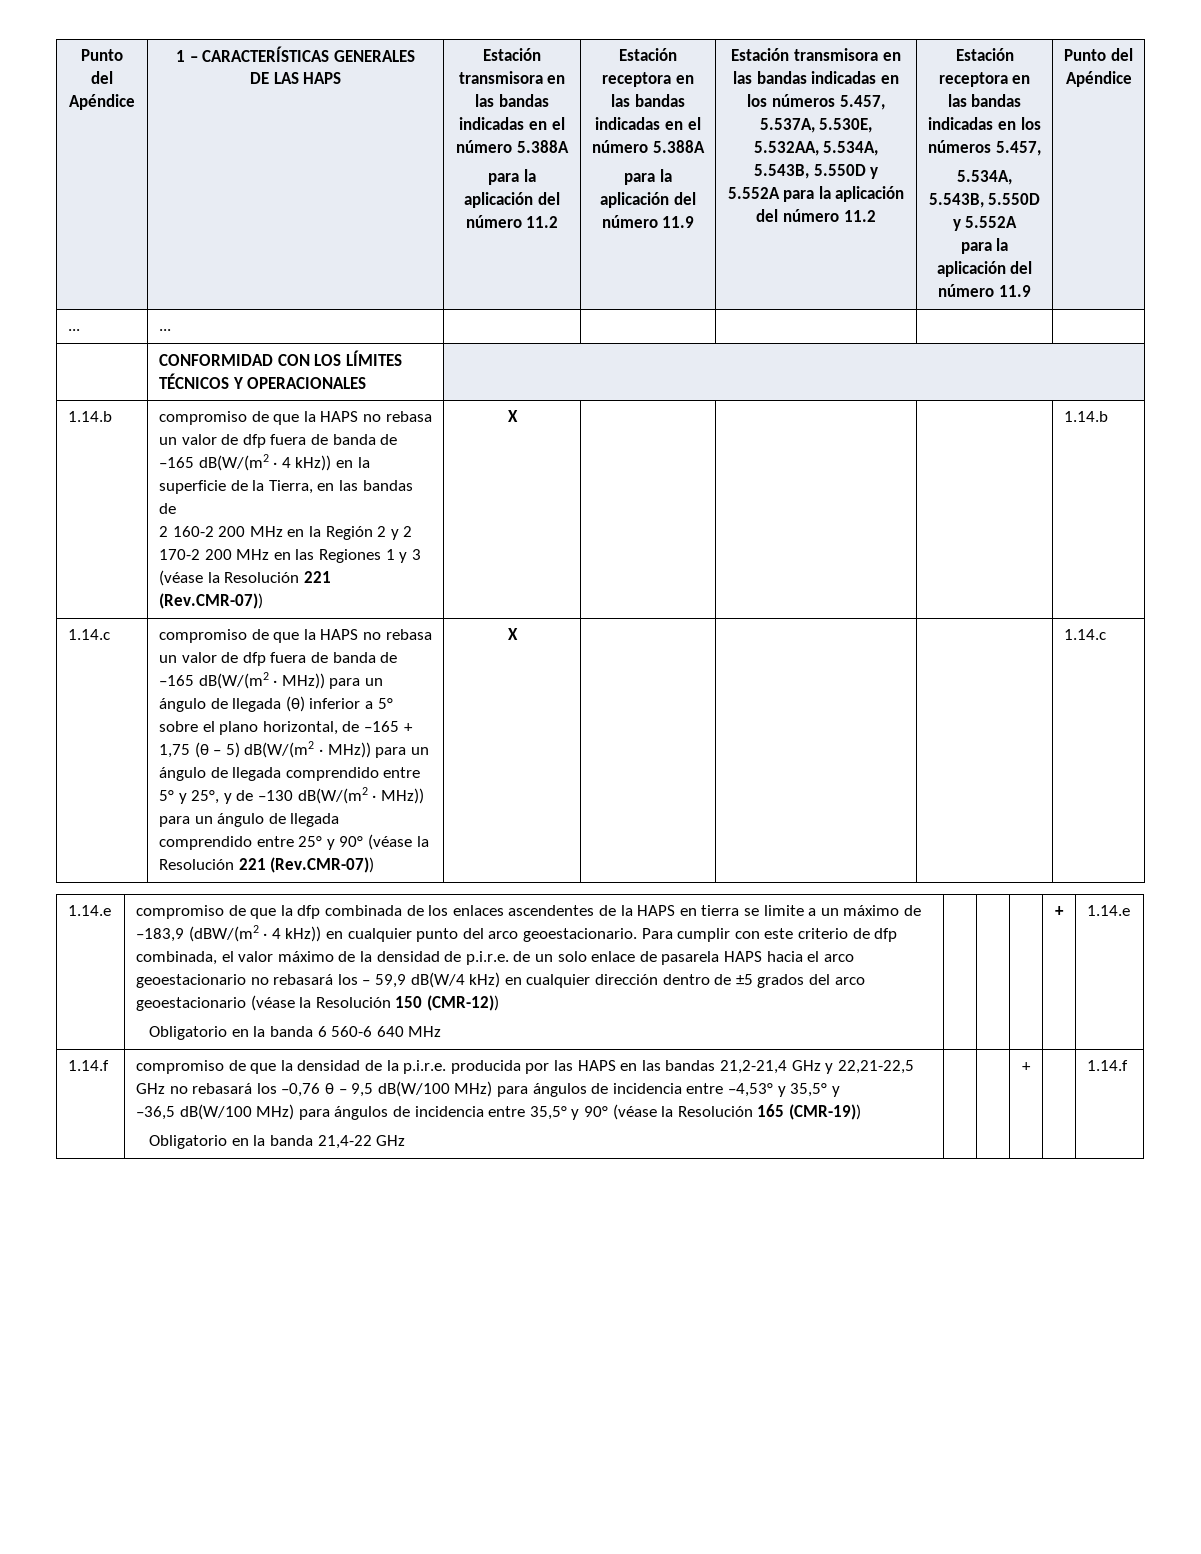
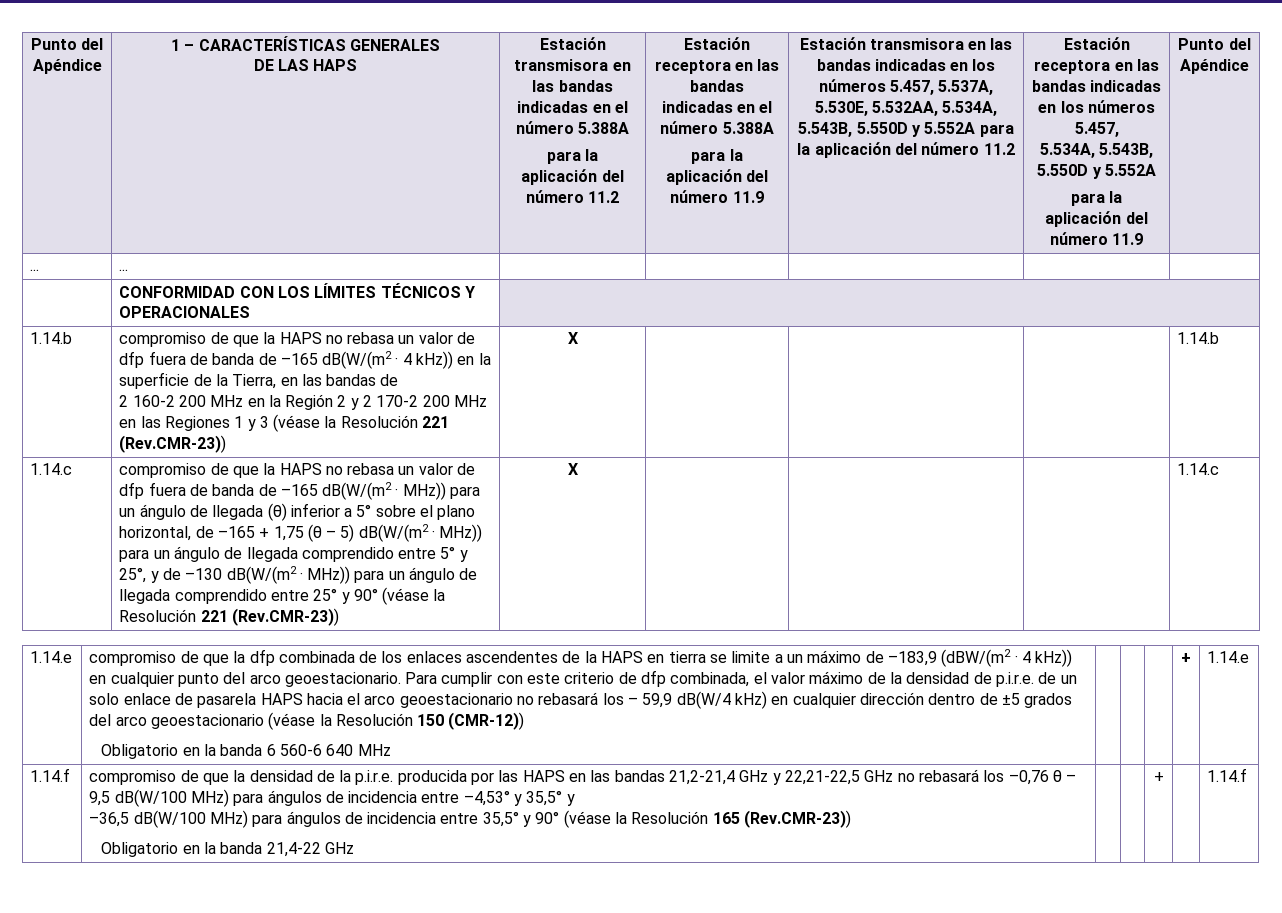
[159,593,264,609] (Rev.CMR-07)) -> [119,435,227,453] (Rev.CMR-23))
[270,857,375,873] (Rev.CMR-07)) -> [231,608,339,626] (Rev.CMR-23))
[788,1104,861,1120] (CMR-19)) -> [744,810,852,828] (Rev.CMR-23))

